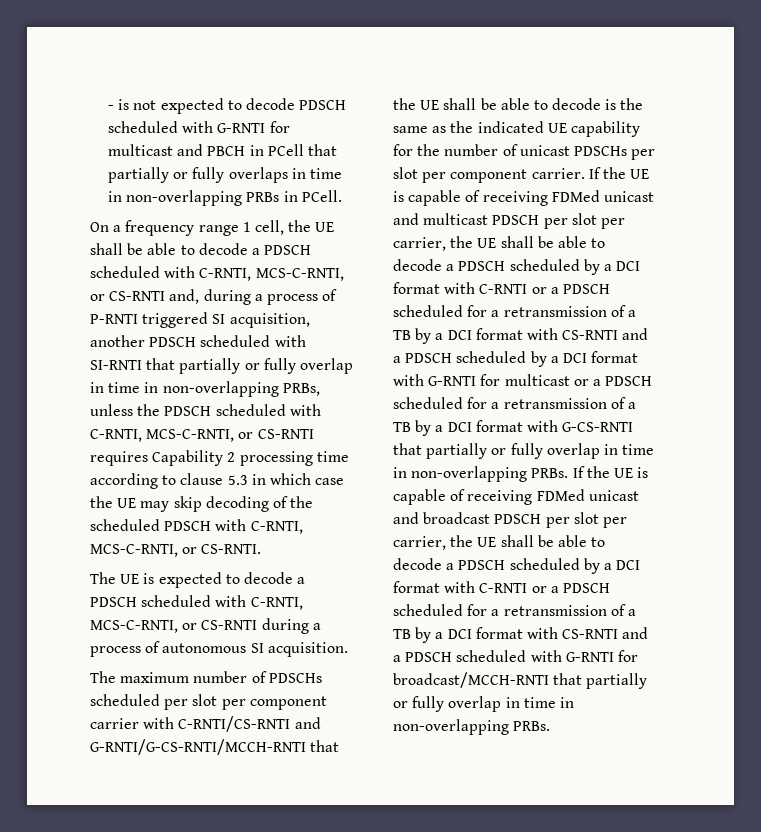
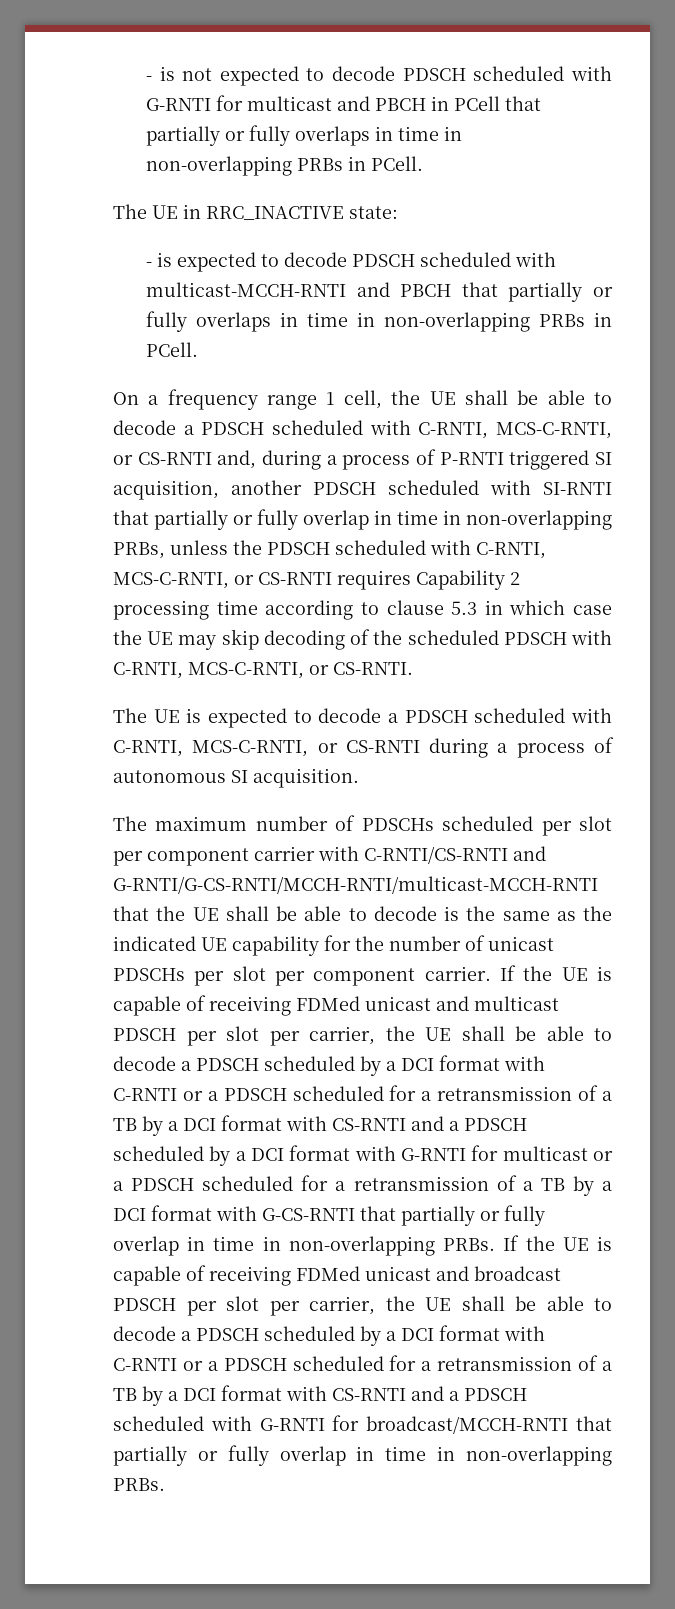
(342, 196) none -> [113,204,398,220] [145,252,556,272] [145,282,613,302] [145,311,612,332] [145,342,198,357] // The UE in RRC_INACTIVE state: // - is expected to decode PDSCH scheduled with multicast-MCCH-RNTI and PBCH that partially or fully overlaps in time in non-overlapping PRBs in PCell.
[90,739,306,755] G-RNTI/G-CS-RNTI/MCCH-RNTI -> [113,876,598,894] G-RNTI/G-CS-RNTI/MCCH-RNTI/multicast-MCCH-RNTI

